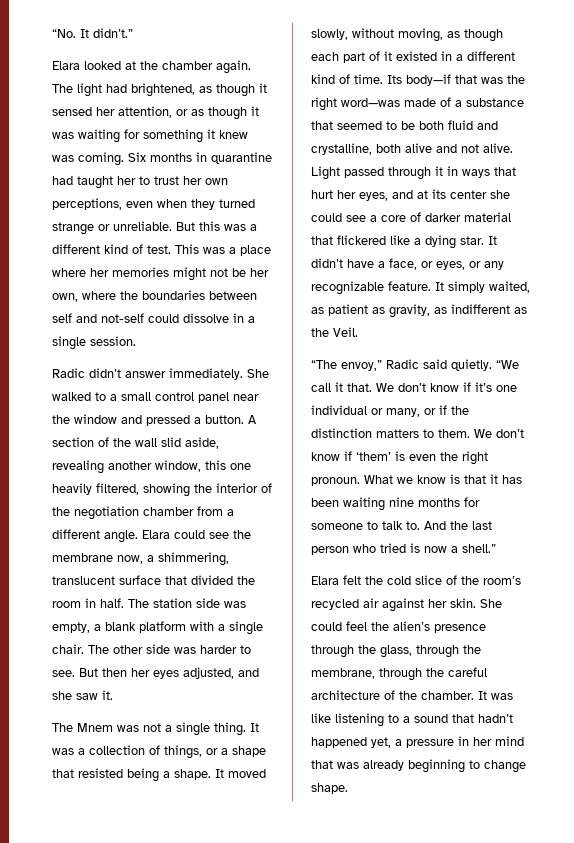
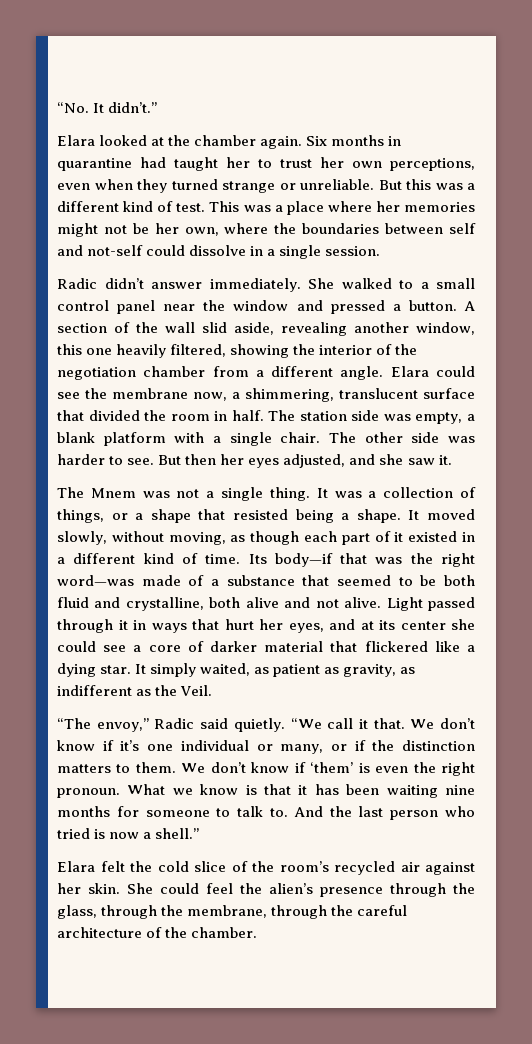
[52,83,267,97] [52,106,259,120] [52,129,248,143] [52,152,124,166] The light had brightened, as though it sensed her attention, or as though it was waiting for something it knew was coming. -> (303, 142) none
[311,258,504,270] [311,281,444,295] didn’t have a face, or eyes, or any recognizable feature. It -> (147, 669) none
[478,691,513,700] [311,713,513,727] [311,736,524,748] [311,759,526,773] [311,783,348,794] It was like listening to a sound that hadn’t happened yet, a pressure in her mind that was already beginning to change shape. -> (258, 932) none

